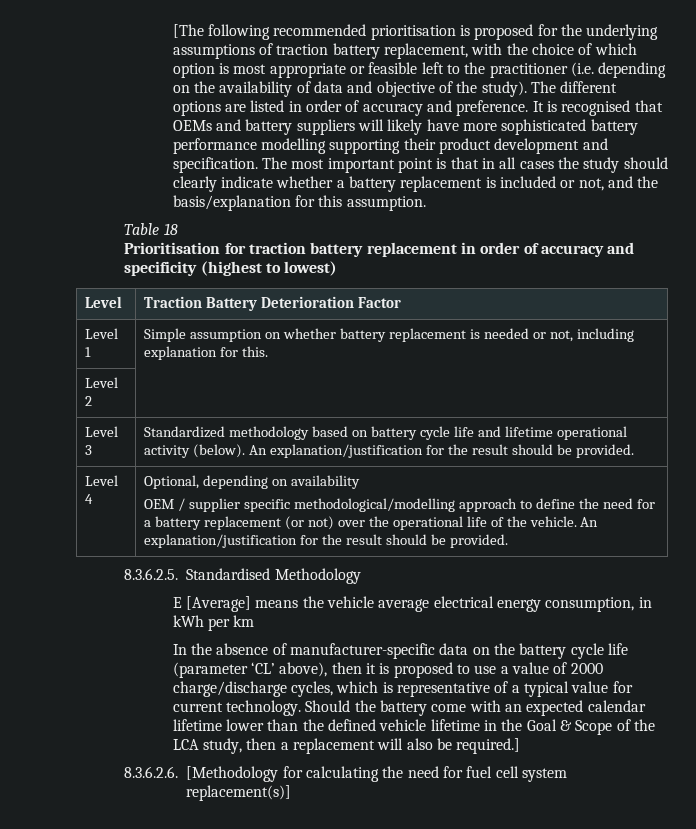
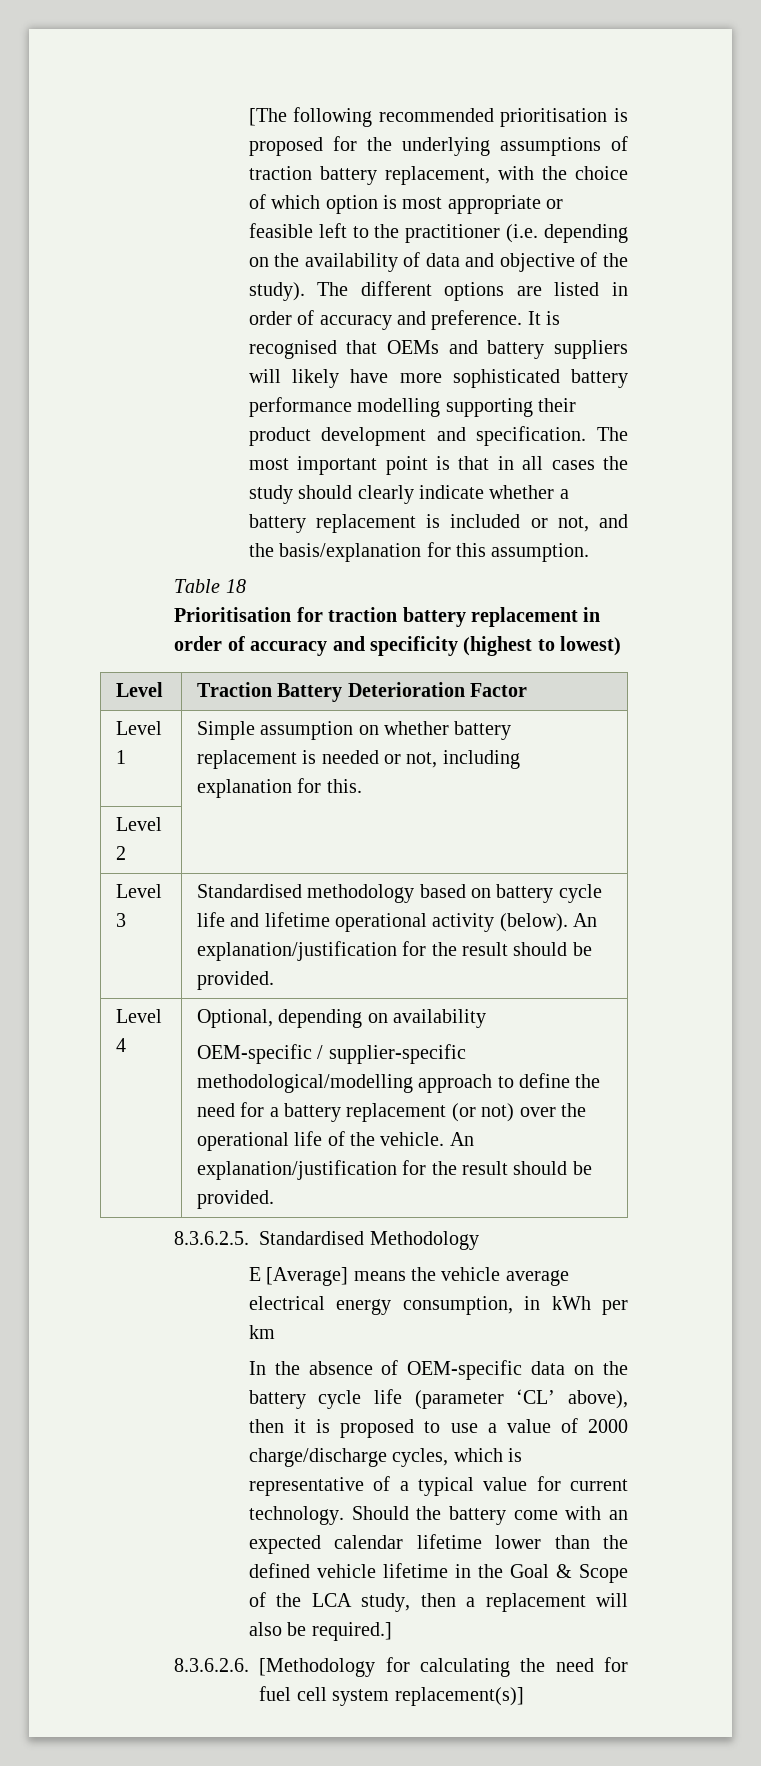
[144,426,226,438] Standardized -> [196,884,302,898] Standardised
[144,498,291,512] OEM / supplier specific -> [196,1044,466,1064] OEM-specific / supplier-specific
[290,643,436,659] manufacturer-specific -> [407,1360,523,1380] OEM-specific

